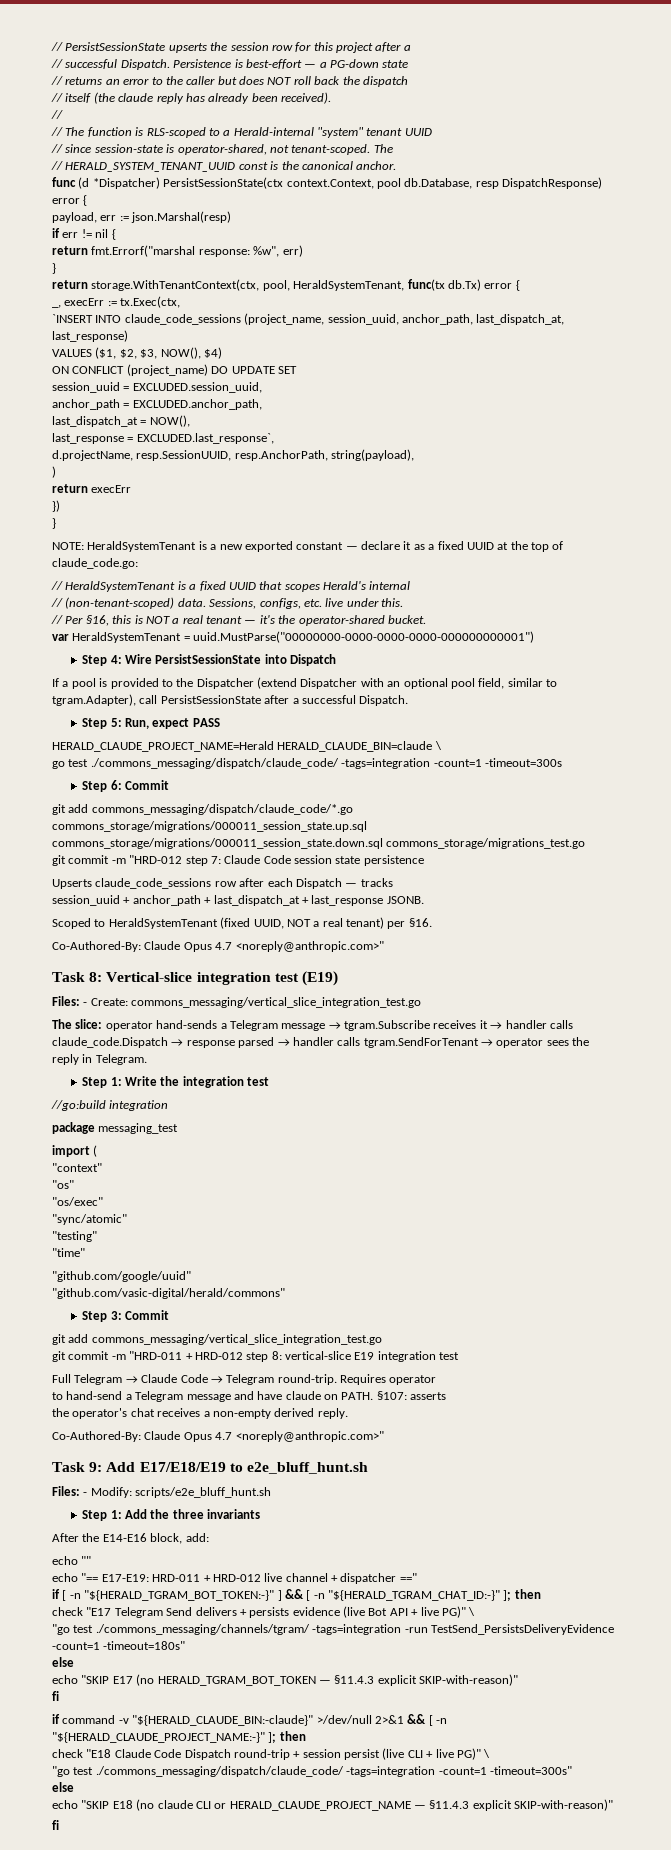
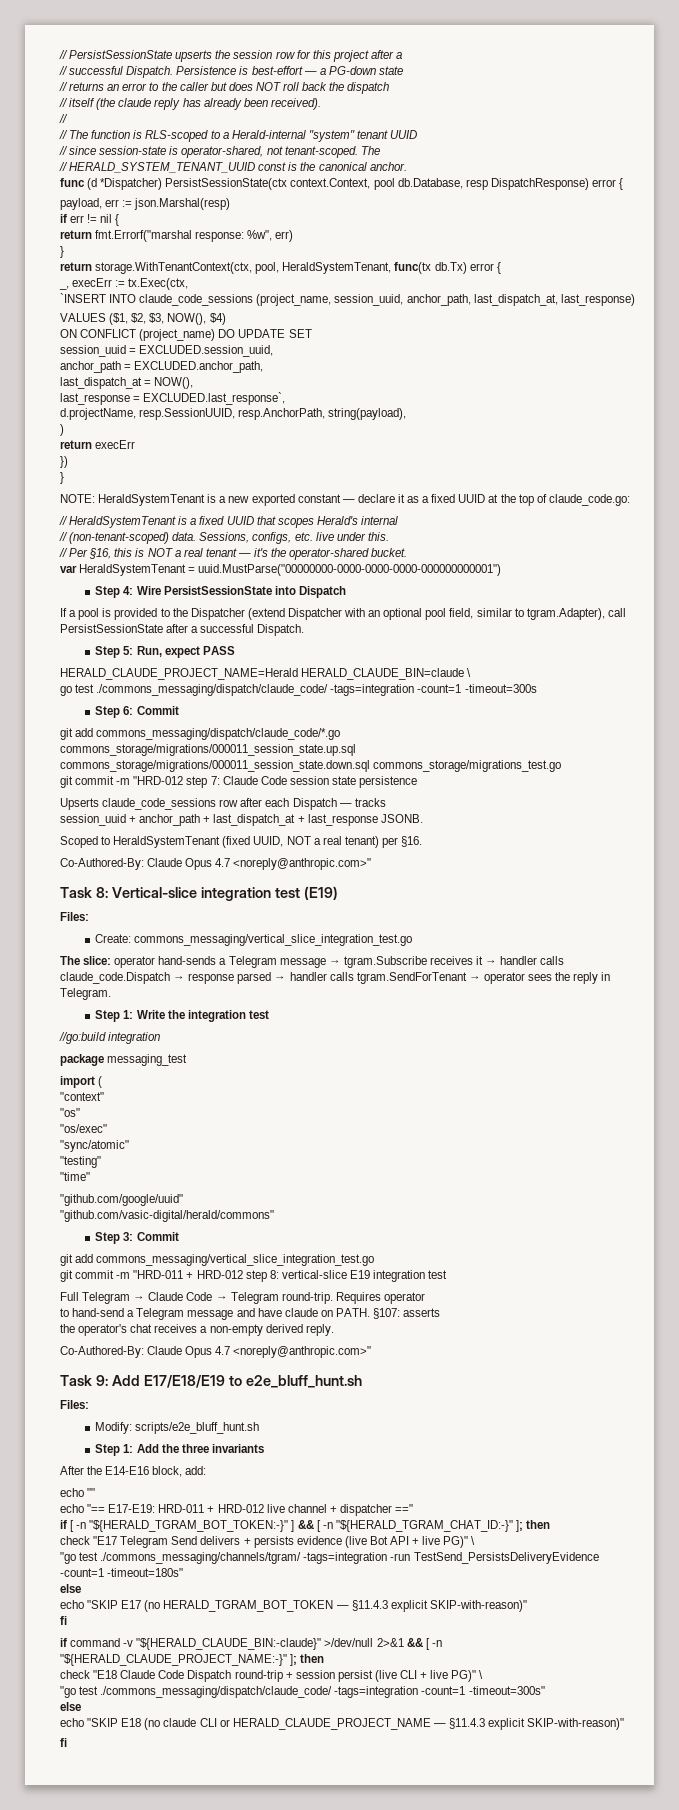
[83,1002,88,1006] - -> (89, 916) //
[83,1492,88,1496] - -> (89, 1404) //

